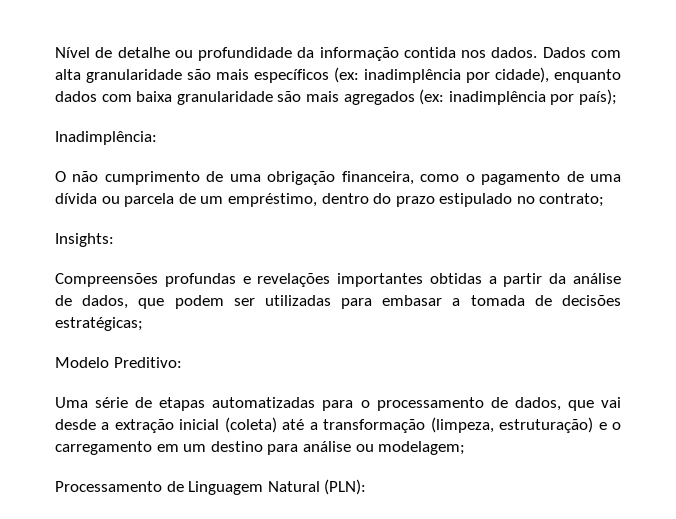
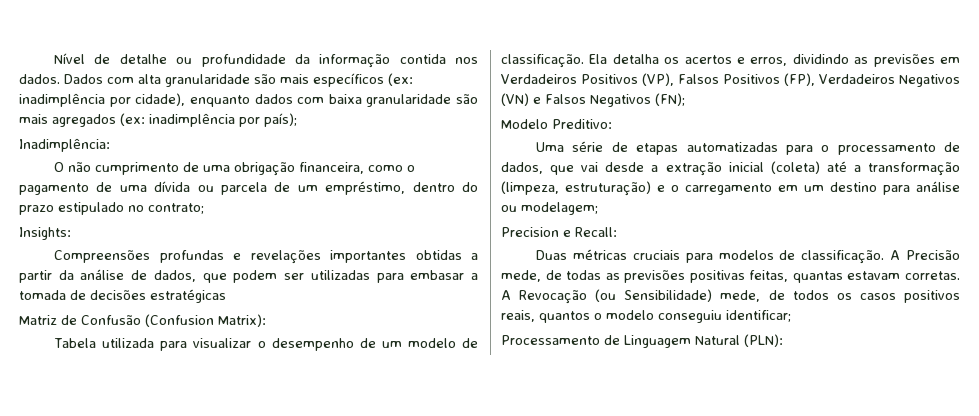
[55,317,143,331] estratégicas; -> [150,289,226,303] [19,314,266,327] [54,338,478,351] [501,54,960,68] [501,73,960,87] [501,93,685,107] estratégicas // Matriz de Confusão (Confusion Matrix): // Tabela utilizada para visualizar o desempenho de um modelo de classificação. Ela detalha os acertos e erros, dividindo as previsões em Verdadeiros Positivos (VP), Falsos Positivos (FP), Verdadeiros Negativos (VN) e Falsos Negativos (FN);
(466, 448) none -> [501,227,617,237] [536,249,960,264] [501,270,960,283] [501,289,960,304] [501,310,791,323] // Precision e Recall: // Duas métricas cruciais para modelos de classificação. A Precisão mede, de todas as previsões positivas feitas, quantas estavam corretas. A Revocação (ou Sensibilidade) mede, de todos os casos positivos reais, quantos o modelo conseguiu identificar;

